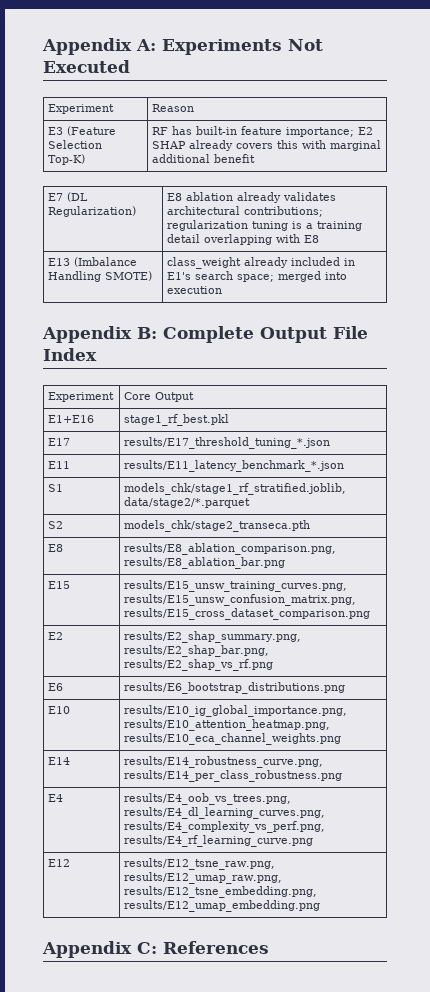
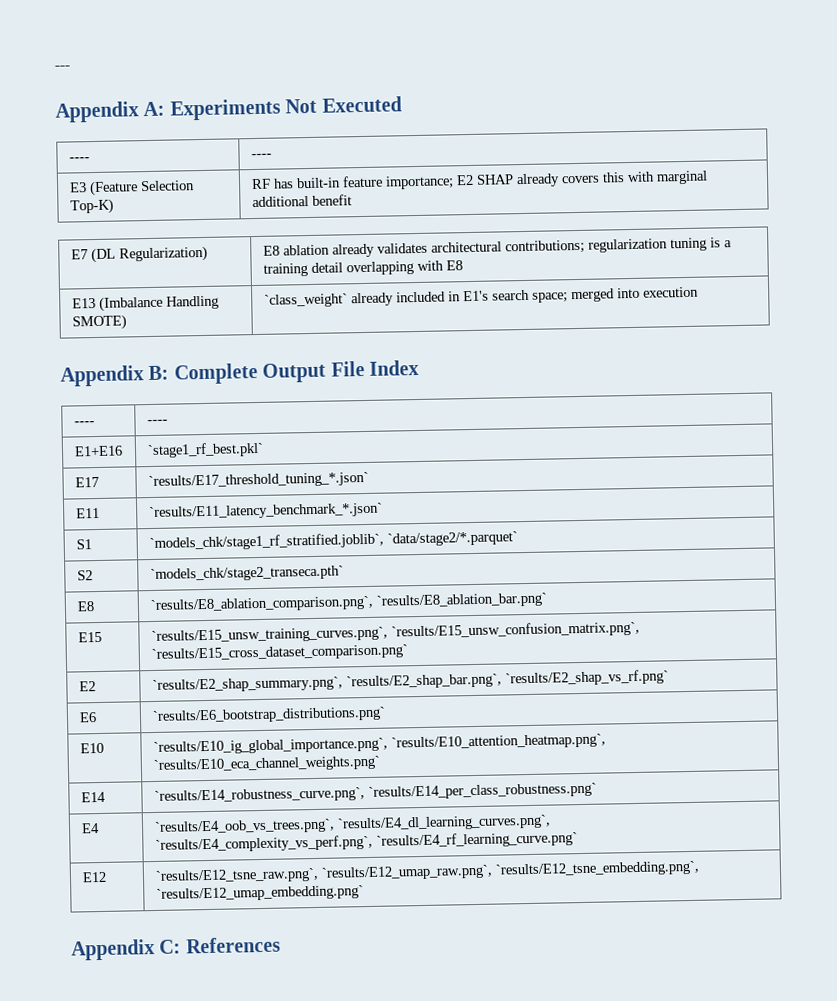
(42, 46) none -> [54,65,70,70] --- //
[48,104,115,114] [152,104,195,112] Experiment | Reason -> [68,157,90,162] [250,153,272,159] ---- | ----
[167,257,242,269] class_weight -> [263,293,348,308] `class_weight`
[48,392,115,402] [124,392,195,402] Experiment | Core Output -> [73,421,95,426] [146,419,168,425] ---- | ----
[124,414,230,426] stage1_rf_best.pkl -> [146,441,264,459] `stage1_rf_best.pkl`
[124,437,331,449] results/E17_threshold_tuning_*.json -> [147,471,369,490] `results/E17_threshold_tuning_*.json`
[124,460,345,472] results/E11_latency_benchmark_*.json -> [148,502,383,521] `results/E11_latency_benchmark_*.json`
[124,483,347,495] [124,497,251,508] models_chk/stage1_rf_stratified.joblib, data/stage2/*.parquet -> [148,531,518,552] `models_chk/stage1_rf_stratified.joblib`, `data/stage2/*.parquet`
[124,520,311,532] models_chk/stage2_transeca.pth -> [149,565,344,583] `models_chk/stage2_transeca.pth`
[124,543,337,555] [124,557,286,569] results/E8_ablation_comparison.png, results/E8_ablation_bar.png -> [149,592,547,614] `results/E8_ablation_comparison.png`, `results/E8_ablation_bar.png`
[124,580,348,592] [124,594,357,606] [124,608,371,620] [48,632,64,640] [124,631,302,643] [124,645,270,657] [124,659,274,671] results/E15_unsw_training_curves.png, results/E15_unsw_confusion_matrix.png, results/E15_cross_dataset_comparison.png // E2 | results/E2_shap_summary.png, results/E2_shap_bar.png, results/E2_shap_vs_rf.png -> [150,620,640,645] [150,644,408,663] [78,681,96,692] [151,669,669,694] `results/E15_unsw_training_curves.png`, `results/E15_unsw_confusion_matrix.png`, `results/E15_cross_dataset_comparison.png` // E2 | `results/E2_shap_summary.png`, `results/E2_shap_bar.png`, `results/E2_shap_vs_rf.png`
[124,682,346,694] results/E6_bootstrap_distributions.png -> [151,706,386,725] `results/E6_bootstrap_distributions.png`
[124,705,348,717] [124,719,331,731] [124,733,342,745] results/E10_ig_global_importance.png, results/E10_attention_heatmap.png, results/E10_eca_channel_weights.png -> [152,733,606,756] [152,755,381,774] `results/E10_ig_global_importance.png`, `results/E10_attention_heatmap.png`, `results/E10_eca_channel_weights.png`
[124,756,324,768] [124,770,343,782] results/E14_robustness_curve.png, results/E14_per_class_robustness.png -> [153,782,597,804] `results/E14_robustness_curve.png`, `results/E14_per_class_robustness.png`
[124,793,292,805] [124,807,326,819] [124,821,326,833] [124,835,314,847] [48,859,71,867] [124,858,276,870] [124,872,283,884] [124,886,318,898] [124,900,321,912] results/E4_oob_vs_trees.png, results/E4_dl_learning_curves.png, results/E4_complexity_vs_perf.png, results/E4_rf_learning_curve.png // E12 | results/E12_tsne_raw.png, results/E12_umap_raw.png, results/E12_tsne_embedding.png, results/E12_umap_embedding.png -> [153,814,551,835] [154,831,578,853] [81,871,107,883] [154,860,700,884] [155,885,364,902] `results/E4_oob_vs_trees.png`, `results/E4_dl_learning_curves.png`, `results/E4_complexity_vs_perf.png`, `results/E4_rf_learning_curve.png` // E12 | `results/E12_tsne_raw.png`, `results/E12_umap_raw.png`, `results/E12_tsne_embedding.png`, `results/E12_umap_embedding.png`

